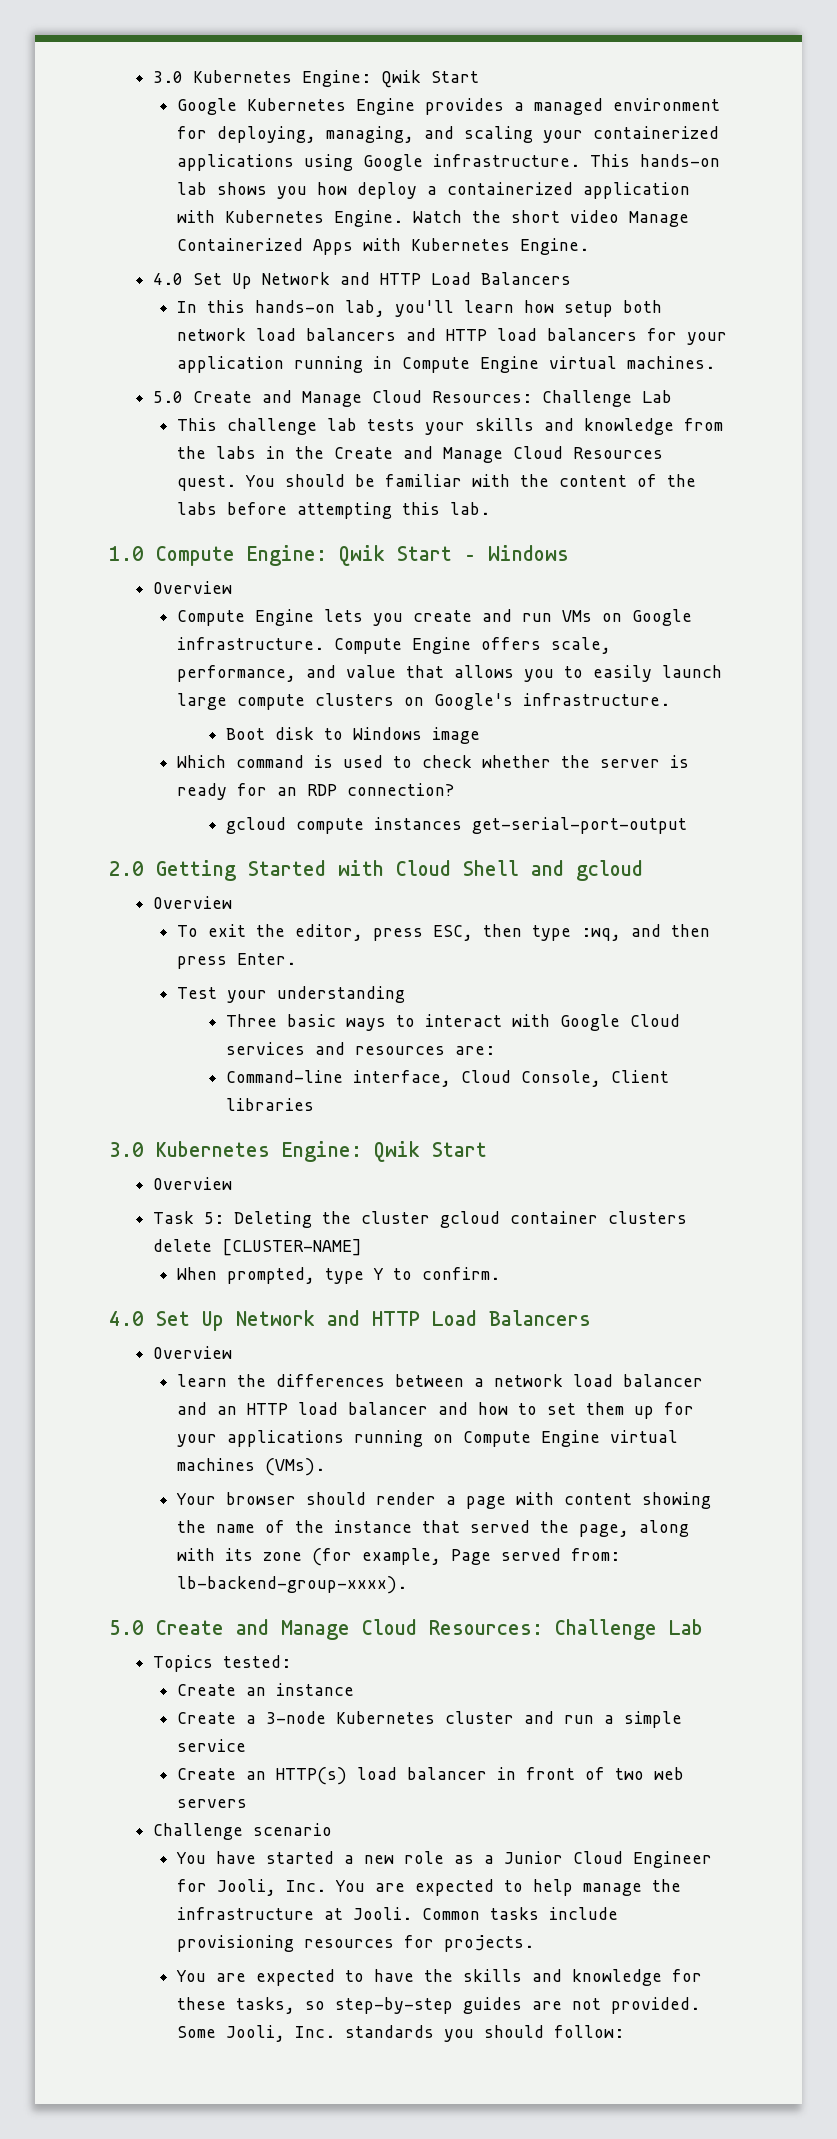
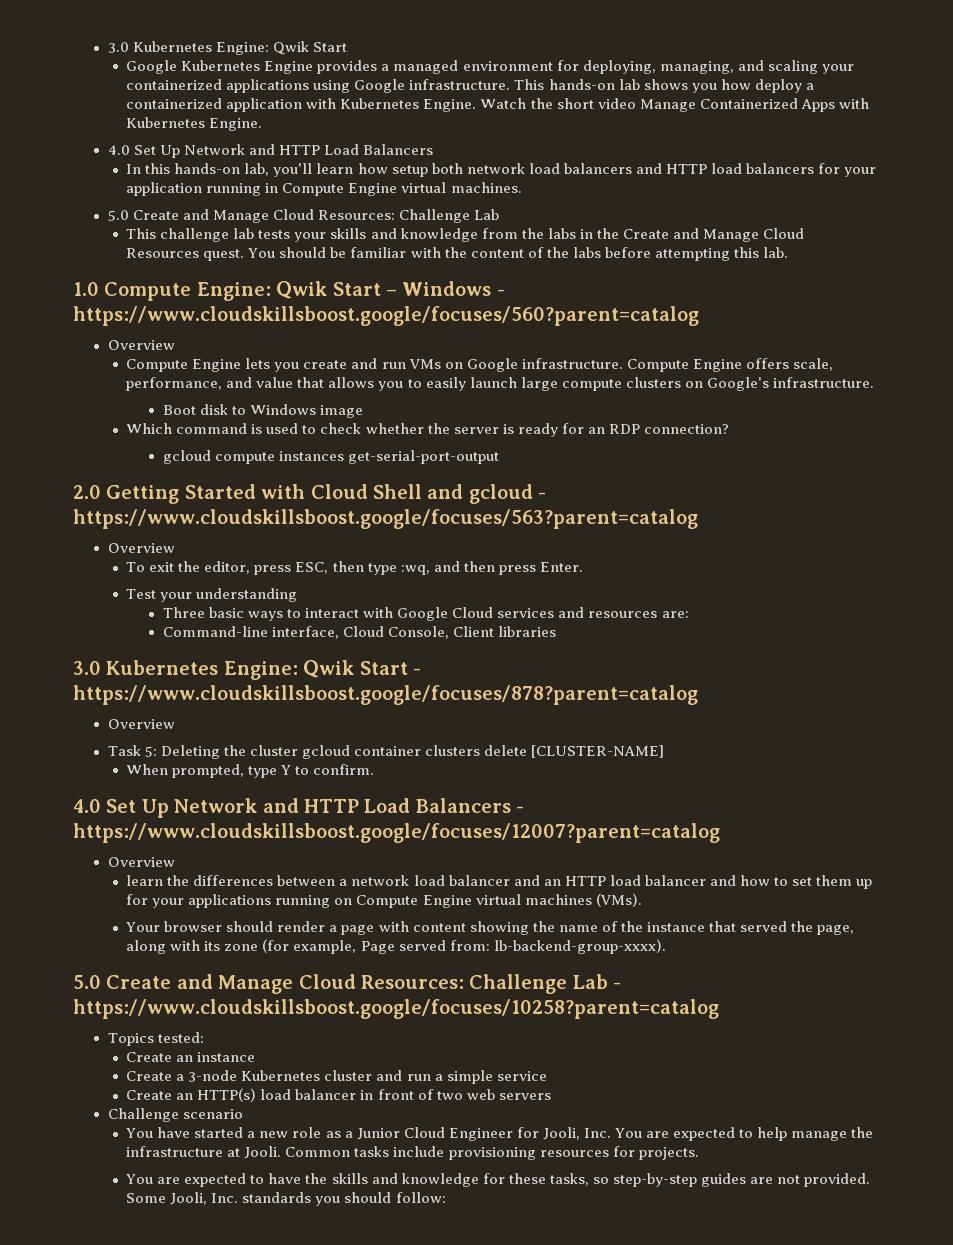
(569, 553) none -> [496,289,505,296] [73,306,699,326] - https://www.cloudskillsboost.google/focuses/560?parent=catalog
(643, 870) none -> [538,492,547,499] [73,509,698,529] - https://www.cloudskillsboost.google/focuses/563?parent=catalog
(487, 1149) none -> [413,668,421,675] [73,685,698,705] - https://www.cloudskillsboost.google/focuses/878?parent=catalog
(591, 1318) none -> [516,806,525,813] [73,823,720,843] - https://www.cloudskillsboost.google/focuses/12007?parent=catalog
(703, 1627) none -> [613,982,622,989] [73,999,719,1019] - https://www.cloudskillsboost.google/focuses/10258?parent=catalog

